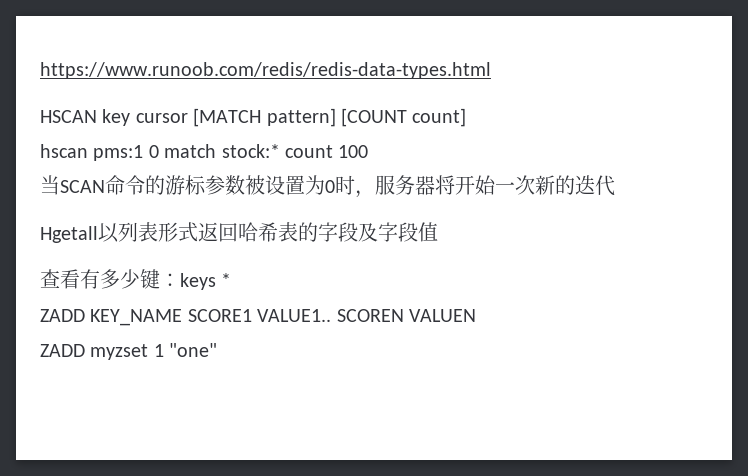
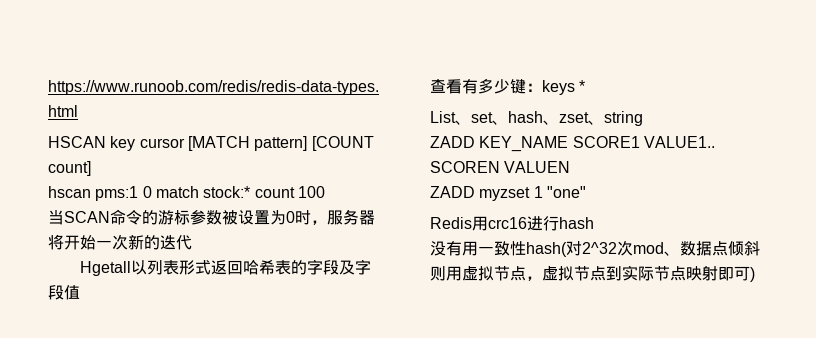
(232, 280) none -> [430,111,643,126] // List、set、hash、zset、string
(218, 350) none -> [430,216,594,231] [430,240,760,257] [430,265,755,282] // Redis用crc16进行hash // 没有用一致性hash(对2^32次mod、数据点倾斜则用虚拟节点，虚拟节点到实际节点映射即可)

